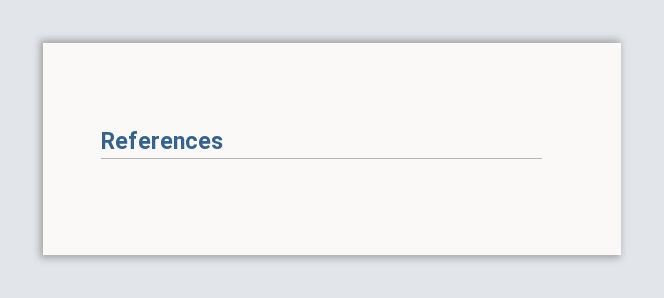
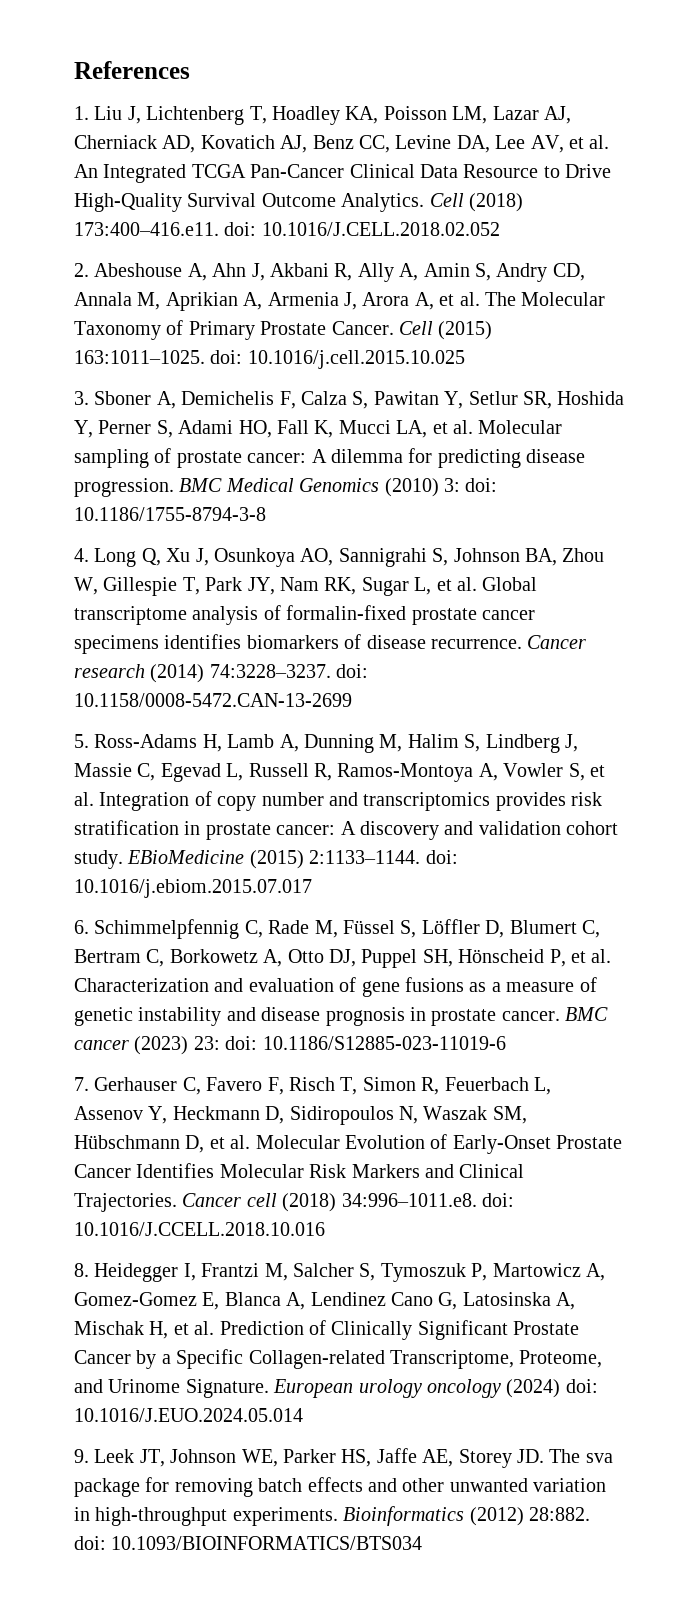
(223, 140) none -> [74,106,571,125] [74,135,610,153] [74,164,612,183] [74,193,523,212] [74,222,500,236] [74,263,585,282] [74,292,606,311] [74,320,493,340] [74,350,465,369] [74,391,625,409] [74,420,563,438] [74,448,586,468] [74,478,498,497] [74,507,266,521] [74,548,605,567] [74,577,538,596] [74,605,535,625] [74,634,587,654] [74,664,369,683] [74,693,352,707] [74,734,578,753] [74,763,605,782] [74,791,603,811] [74,820,619,840] [74,850,458,869] [74,879,312,898] [74,919,600,939] [74,949,612,968] [74,977,597,997] [74,1007,609,1026] [74,1036,506,1055] [74,1077,551,1095] [74,1106,527,1125] [74,1134,623,1154] [74,1163,525,1178] [74,1193,514,1212] [74,1222,325,1236] [74,1263,605,1282] [74,1292,576,1310] [74,1320,580,1340] [74,1349,603,1369] [74,1379,598,1398] [74,1408,303,1422] [74,1448,613,1468] [74,1477,607,1497] [74,1506,590,1526] [74,1536,423,1550] // 1. Liu J, Lichtenberg T, Hoadley KA, Poisson LM, Lazar AJ, Cherniack AD, Kovatich AJ, Benz CC, Levine DA, Lee AV, et al. An Integrated TCGA Pan-Cancer Clinical Data Resource to Drive High-Quality Survival Outcome Analytics. Cell (2018) 173:400–416.e11. doi: 10.1016/J.CELL.2018.02.052 // 2. Abeshouse A, Ahn J, Akbani R, Ally A, Amin S, Andry CD, Annala M, Aprikian A, Armenia J, Arora A, et al. The Molecular Taxonomy of Primary Prostate Cancer. Cell (2015) 163:1011–1025. doi: 10.1016/j.cell.2015.10.025 // 3. Sboner A, Demichelis F, Calza S, Pawitan Y, Setlur SR, Hoshida Y, Perner S, Adami HO, Fall K, Mucci LA, et al. Molecular sampling of prostate cancer: A dilemma for predicting disease progression. BMC Medical Genomics (2010) 3: doi: 10.1186/1755-8794-3-8 // 4. Long Q, Xu J, Osunkoya AO, Sannigrahi S, Johnson BA, Zhou W, Gillespie T, Park JY, Nam RK, Sugar L, et al. Global transcriptome analysis of formalin-fixed prostate cancer specimens identifies biomarkers of disease recurrence. Cancer research (2014) 74:3228–3237. doi: 10.1158/0008-5472.CAN-13-2699 // 5. Ross-Adams H, Lamb A, Dunning M, Halim S, Lindberg J, Massie C, Egevad L, Russell R, Ramos-Montoya A, Vowler S, et al. Integration of copy number and transcriptomics provides risk stratification in prostate cancer: A discovery and validation cohort study. EBioMedicine (2015) 2:1133–1144. doi: 10.1016/j.ebiom.2015.07.017 // 6. Schimmelpfennig C, Rade M, Füssel S, Löffler D, Blumert C, Bertram C, Borkowetz A, Otto DJ, Puppel SH, Hönscheid P, et al. Characterization and evaluation of gene fusions as a measure of genetic instability and disease prognosis in prostate cancer. BMC cancer (2023) 23: doi: 10.1186/S12885-023-11019-6 // 7. Gerhauser C, Favero F, Risch T, Simon R, Feuerbach L, Assenov Y, Heckmann D, Sidiropoulos N, Waszak SM, Hübschmann D, et al. Molecular Evolution of Early-Onset Prostate Cancer Identifies Molecular Risk Markers and Clinical Trajectories. Cancer cell (2018) 34:996–1011.e8. doi: 10.1016/J.CCELL.2018.10.016 // 8. Heidegger I, Frantzi M, Salcher S, Tymoszuk P, Martowicz A, Gomez-Gomez E, Blanca A, Lendinez Cano G, Latosinska A, Mischak H, et al. Prediction of Clinically Significant Prostate Cancer by a Specific Collagen-related Transcriptome, Proteome, and Urinome Signature. European urology oncology (2024) doi: 10.1016/J.EUO.2024.05.014 // 9. Leek JT, Johnson WE, Parker HS, Jaffe AE, Storey JD. The sva package for removing batch effects and other unwanted variation in high-throughput experiments. Bioinformatics (2012) 28:882. doi: 10.1093/BIOINFORMATICS/BTS034

